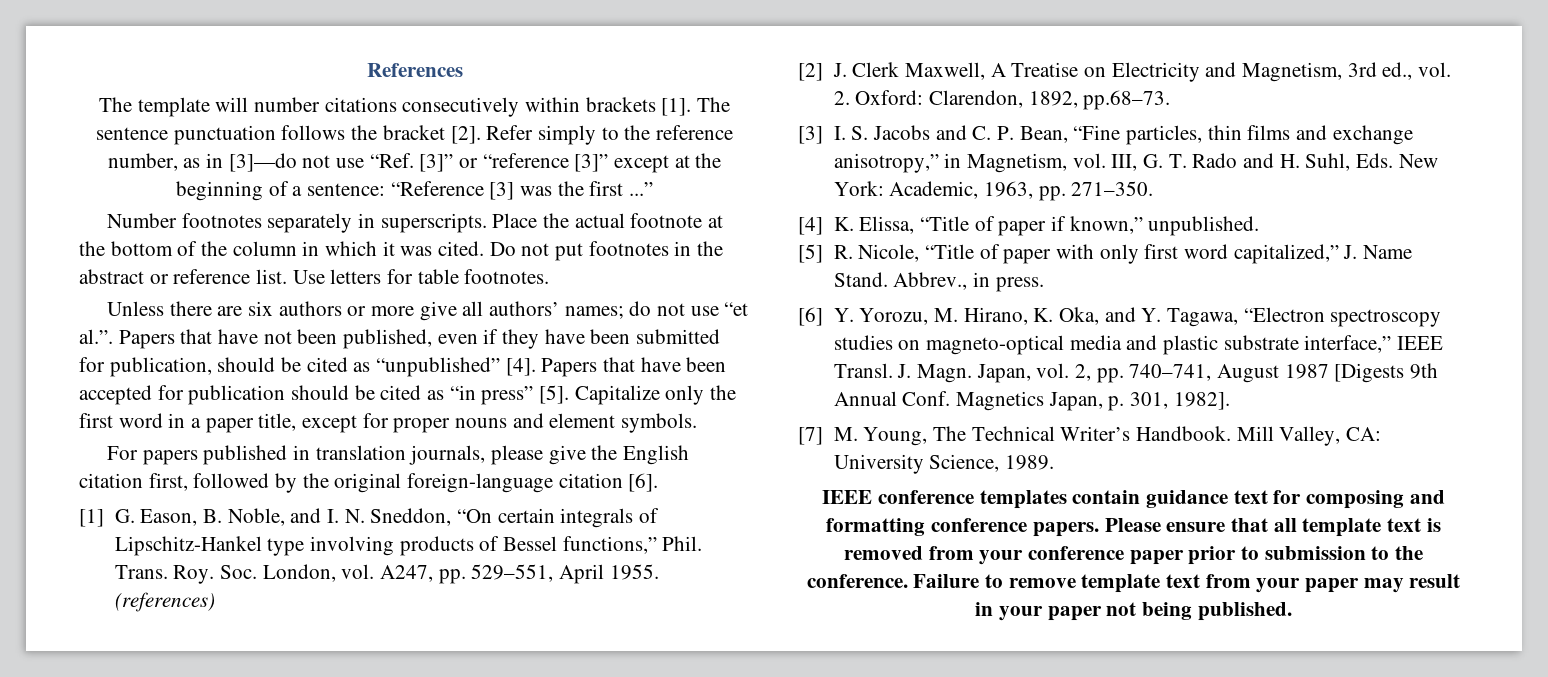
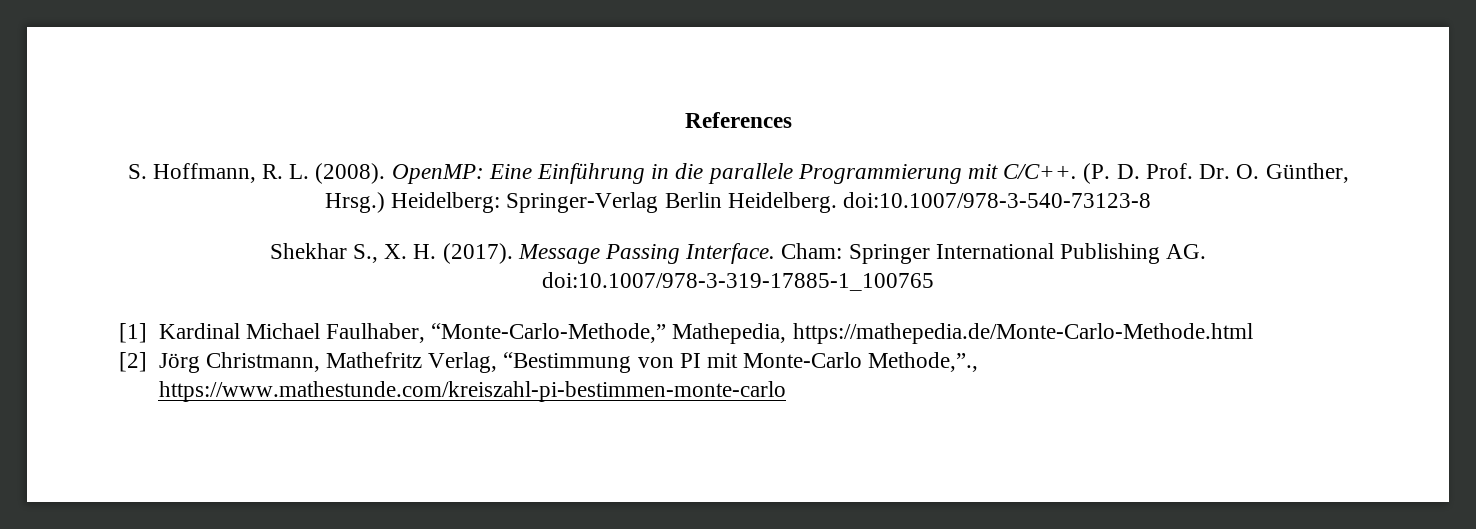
[98,97,731,117] [96,125,733,145] [107,153,722,173] [175,181,654,201] [106,213,723,233] [79,241,724,261] [79,269,550,284] [106,301,749,321] [79,329,721,349] [79,357,727,377] [79,385,737,405] [79,413,698,433] [106,445,689,465] [79,473,659,493] [79,508,659,528] [114,536,703,556] [114,564,659,584] [114,592,215,612] [798,62,1451,82] [833,90,1171,110] [798,125,1413,145] [833,153,1438,173] [833,181,1154,201] [798,216,1260,236] [798,244,1412,264] [833,272,1044,292] [798,307,1442,327] [833,335,1443,355] [833,363,1438,383] [833,391,1230,411] [798,426,1381,446] [833,454,1054,474] [822,490,1445,509] [826,518,1441,537] [843,546,1424,565] [806,574,1461,593] [975,602,1292,621] The template will number citations consecutively within brackets [1]. The sentence punctuation follows the bracket [2]. Refer simply to the reference number, as in [3]—do not use “Ref. [3]” or “reference [3]” except at the beginning of a sentence: “Reference [3] was the first ...” // Number footnotes separately in superscripts. Place the actual footnote at the bottom of the column in which it was cited. Do not put footnotes in the abstract or reference list. Use letters for table footnotes. // Unless there are six authors or more give all authors’ names; do not use “et al.”. Papers that have not been published, even if they have been submitted for publication, should be cited as “unpublished” [4]. Papers that have been accepted for publication should be cited as “in press” [5]. Capitalize only the first word in a paper title, except for proper nouns and element symbols. // For papers published in translation journals, please give the English citation first, followed by the original foreign-language citation [6]. // [1] G. Eason, B. Noble, and I. N. Sneddon, “On certain integrals of Lipschitz-Hankel type involving products of Bessel functions,” Phil. Trans. Roy. Soc. London, vol. A247, pp. 529–551, April 1955. (references) // [2] J. Clerk Maxwell, A Treatise on Electricity and Magnetism, 3rd ed., vol. 2. Oxford: Clarendon, 1892, pp.68–73. // [3] I. S. Jacobs and C. P. Bean, “Fine particles, thin films and exchange anisotropy,” in Magnetism, vol. III, G. T. Rado and H. Suhl, Eds. New York: Academic, 1963, pp. 271–350. // [4] K. Elissa, “Title of paper if known,” unpublished. // [5] R. Nicole, “Title of paper with only first word capitalized,” J. Name Stand. Abbrev., in press. // [6] Y. Yorozu, M. Hirano, K. Oka, and Y. Tagawa, “Electron spectroscopy studies on magneto-optical media and plastic substrate interface,” IEEE Transl. J. Magn. Japan, vol. 2, pp. 740–741, August 1987 [Digests 9th Annual Conf. Magnetics Japan, p. 301, 1982]. // [7] M. Young, The Technical Writer’s Handbook. Mill Valley, CA: University Science, 1989. // IEEE conference templates contain guidance text for composing and formatting conference papers. Please ensure that all template text is removed from your conference paper prior to submission to the conference. Failure to remove template text from your paper may result in your paper not being published. -> [127,163,1349,184] [324,192,1152,213] [269,243,1207,264] [542,272,934,291] [119,323,1253,344] [119,352,979,373] [158,381,786,402] S. Hoffmann, R. L. (2008). OpenMP: Eine Einführung in die parallele Programmierung mit C/C++. (P. D. Prof. Dr. O. Günther, Hrsg.) Heidelberg: Springer-Verlag Berlin Heidelberg. doi:10.1007/978-3-540-73123-8 // Shekhar S., X. H. (2017). Message Passing Interface. Cham: Springer International Publishing AG. doi:10.1007/978-3-319-17885-1_100765 // [1] Kardinal Michael Faulhaber, “Monte-Carlo-Methode,” Mathepedia, https://mathepedia.de/Monte-Carlo-Methode.html // [2] Jörg Christmann, Mathefritz Verlag, “Bestimmung von PI mit Monte-Carlo Methode,”., https://www.mathestunde.com/kreiszahl-pi-bestimmen-monte-carlo

